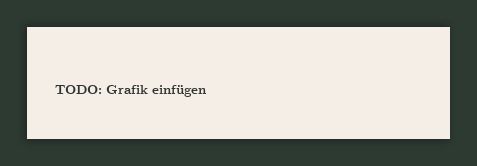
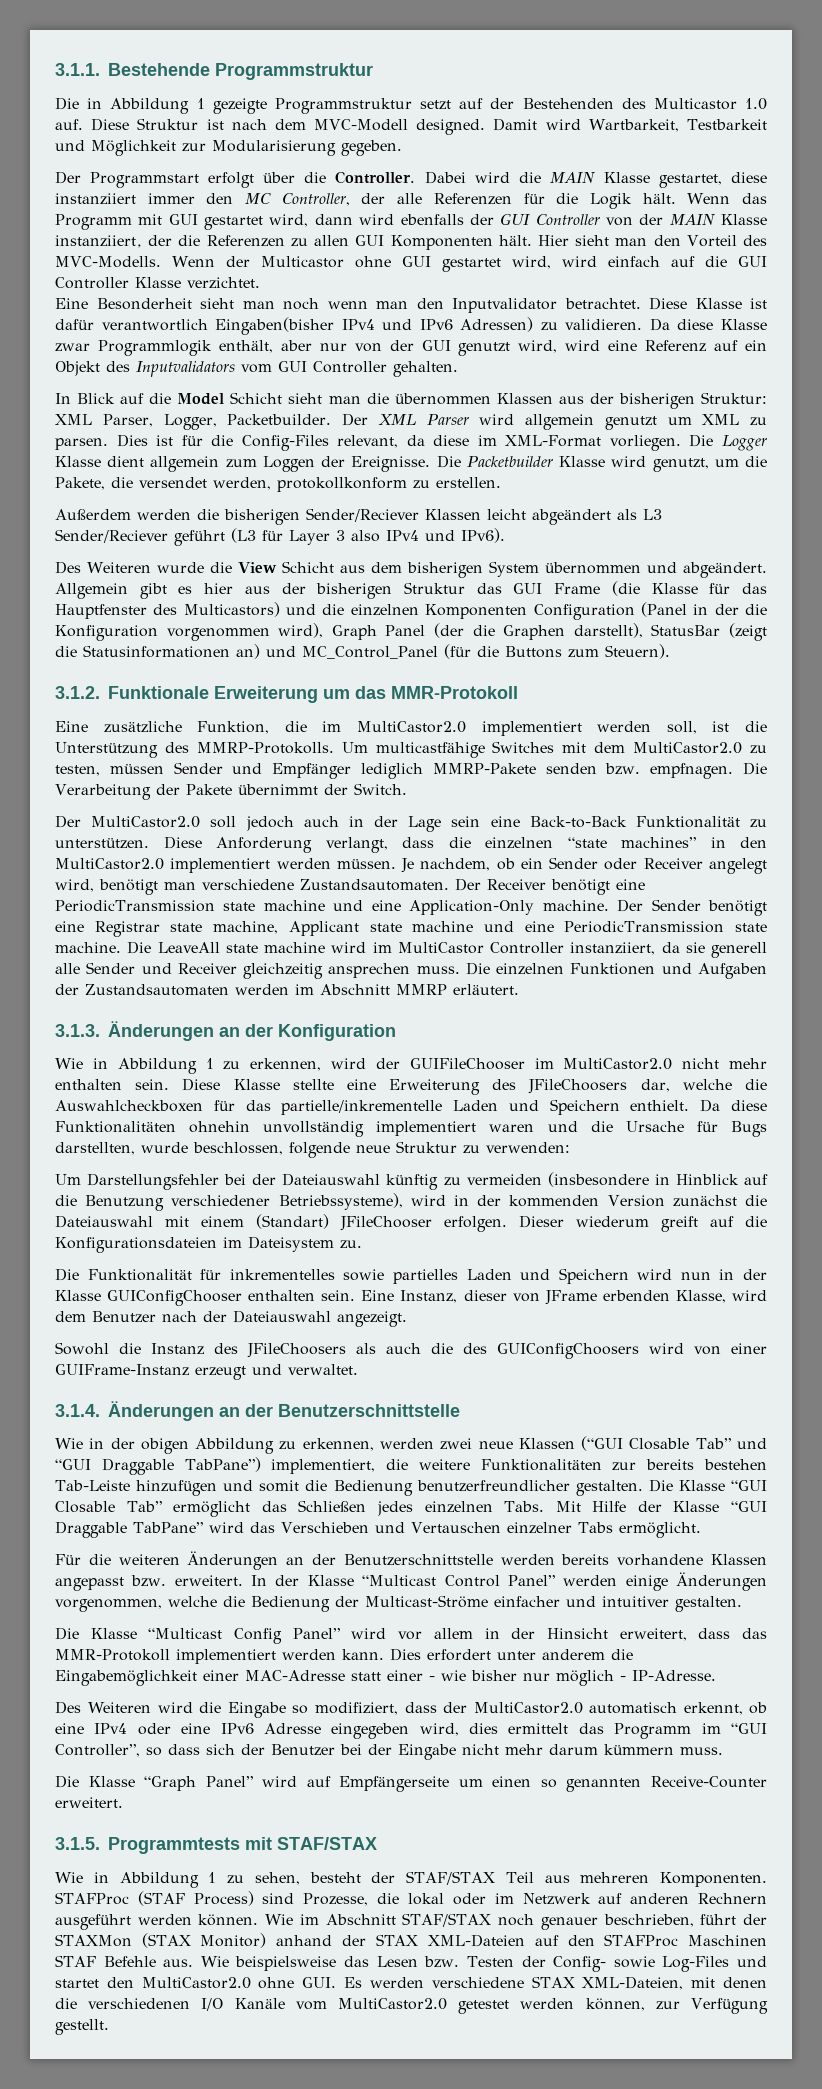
[55,85,206,97] TODO: Grafik einfügen -> [55,63,373,80] [55,97,767,114] [55,118,768,135] [55,140,402,156] [55,171,768,188] [55,193,768,209] [55,213,767,230] [55,235,768,250] [55,256,767,272] [55,277,260,289] [55,297,767,313] [55,317,767,335] [55,340,768,356] [55,361,458,377] [55,392,767,409] [55,413,767,430] [55,434,768,451] [55,455,768,472] [55,477,501,492] [55,508,662,525] [55,528,505,546] [55,561,767,578] [55,581,767,599] [55,602,768,620] [55,623,768,641] [55,644,670,659] [55,686,518,703] [55,721,768,736] [55,741,768,758] [55,762,767,779] [55,783,407,800] [55,815,767,832] [55,836,767,853] [55,857,767,874] [55,878,645,895] [55,899,767,916] [55,921,768,937] [55,941,767,958] [55,962,767,979] [55,984,519,996] [55,1021,396,1041] [55,1058,767,1074] [55,1078,767,1095] [55,1099,768,1115] [55,1121,767,1137] [55,1141,570,1158] [55,1172,768,1190] [55,1193,768,1211] [55,1214,767,1232] [55,1236,362,1253] [55,1268,767,1284] [55,1290,767,1306] [55,1310,407,1327] [55,1342,767,1359] [55,1364,358,1380] [55,1401,460,1421] [55,1436,767,1454] [55,1457,768,1475] [55,1479,767,1496] [55,1500,767,1517] [55,1521,701,1538] [55,1551,767,1570] [55,1572,767,1591] [55,1595,742,1612] [55,1627,768,1644] [55,1648,633,1664] [55,1670,716,1686] [55,1701,768,1718] [55,1723,767,1739] [55,1744,723,1760] [55,1775,767,1792] [55,1797,123,1808] [55,1837,377,1854] [55,1871,767,1888] [55,1891,767,1906] [55,1913,767,1930] [55,1933,767,1948] [55,1955,767,1972] [55,1976,767,1990] [55,1998,769,2014] [55,2019,109,2035] 3.1.1. Bestehende Programmstruktur // Die in Abbildung 1 gezeigte Programmstruktur setzt auf der Bestehenden des Multicastor 1.0 auf. Diese Struktur ist nach dem MVC-Modell designed. Damit wird Wartbarkeit, Testbarkeit und Möglichkeit zur Modularisierung gegeben. // Der Programmstart erfolgt über die Controller. Dabei wird die MAIN Klasse gestartet, diese instanziiert immer den MC Controller, der alle Referenzen für die Logik hält. Wenn das Programm mit GUI gestartet wird, dann wird ebenfalls der GUI Controller von der MAIN Klasse instanziiert, der die Referenzen zu allen GUI Komponenten hält. Hier sieht man den Vorteil des MVC-Modells. Wenn der Multicastor ohne GUI gestartet wird, wird einfach auf die GUI Controller Klasse verzichtet. // Eine Besonderheit sieht man noch wenn man den Inputvalidator betrachtet. Diese Klasse ist dafür verantwortlich Eingaben(bisher IPv4 und IPv6 Adressen) zu validieren. Da diese Klasse zwar Programmlogik enthält, aber nur von der GUI genutzt wird, wird eine Referenz auf ein Objekt des Inputvalidators vom GUI Controller gehalten. // In Blick auf die Model Schicht sieht man die übernommen Klassen aus der bisherigen Struktur: XML Parser, Logger, Packetbuilder. Der XML Parser wird allgemein genutzt um XML zu parsen. Dies ist für die Config-Files relevant, da diese im XML-Format vorliegen. Die Logger Klasse dient allgemein zum Loggen der Ereignisse. Die Packetbuilder Klasse wird genutzt, um die Pakete, die versendet werden, protokollkonform zu erstellen. // Außerdem werden die bisherigen Sender/Reciever Klassen leicht abgeändert als L3 Sender/Reciever geführt (L3 für Layer 3 also IPv4 und IPv6). // Des Weiteren wurde die View Schicht aus dem bisherigen System übernommen und abgeändert. Allgemein gibt es hier aus der bisherigen Struktur das GUI Frame (die Klasse für das Hauptfenster des Multicastors) und die einzelnen Komponenten Configuration (Panel in der die Konfiguration vorgenommen wird), Graph Panel (der die Graphen darstellt), StatusBar (zeigt die Statusinformationen an) und MC_Control_Panel (für die Buttons zum Steuern). // 3.1.2. Funktionale Erweiterung um das MMR-Protokoll // Eine zusätzliche Funktion, die im MultiCastor2.0 implementiert werden soll, ist die Unterstützung des MMRP-Protokolls. Um multicastfähige Switches mit dem MultiCastor2.0 zu testen, müssen Sender und Empfänger lediglich MMRP-Pakete senden bzw. empfnagen. Die Verarbeitung der Pakete übernimmt der Switch. // Der MultiCastor2.0 soll jedoch auch in der Lage sein eine Back-to-Back Funktionalität zu unterstützen. Diese Anforderung verlangt, dass die einzelnen “state machines” in den MultiCastor2.0 implementiert werden müssen. Je nachdem, ob ein Sender oder Receiver angelegt wird, benötigt man verschiedene Zustandsautomaten. Der Receiver benötigt eine PeriodicTransmission state machine und eine Application-Only machine. Der Sender benötigt eine Registrar state machine, Applicant state machine und eine PeriodicTransmission state machine. Die LeaveAll state machine wird im MultiCastor Controller instanziiert, da sie generell alle Sender und Receiver gleichzeitig ansprechen muss. Die einzelnen Funktionen und Aufgaben der Zustandsautomaten werden im Abschnitt MMRP erläutert. // 3.1.3. Änderungen an der Konfiguration // Wie in Abbildung 1 zu erkennen, wird der GUIFileChooser im MultiCastor2.0 nicht mehr enthalten sein. Diese Klasse stellte eine Erweiterung des JFileChoosers dar, welche die Auswahlcheckboxen für das partielle/inkrementelle Laden und Speichern enthielt. Da diese Funktionalitäten ohnehin unvollständig implementiert waren und die Ursache für Bugs darstellten, wurde beschlossen, folgende neue Struktur zu verwenden: // Um Darstellungsfehler bei der Dateiauswahl künftig zu vermeiden (insbesondere in Hinblick auf die Benutzung verschiedener Betriebssysteme), wird in der kommenden Version zunächst die Dateiauswahl mit einem (Standart) JFileChooser erfolgen. Dieser wiederum greift auf die Konfigurationsdateien im Dateisystem zu. // Die Funktionalität für inkrementelles sowie partielles Laden und Speichern wird nun in der Klasse GUIConfigChooser enthalten sein. Eine Instanz, dieser von JFrame erbenden Klasse, wird dem Benutzer nach der Dateiauswahl angezeigt. // Sowohl die Instanz des JFileChoosers als auch die des GUIConfigChoosers wird von einer GUIFrame-Instanz erzeugt und verwaltet. // 3.1.4. Änderungen an der Benutzerschnittstelle // Wie in der obigen Abbildung zu erkennen, werden zwei neue Klassen (“GUI Closable Tab” und “GUI Draggable TabPane”) implementiert, die weitere Funktionalitäten zur bereits bestehen Tab-Leiste hinzufügen und somit die Bedienung benutzerfreundlicher gestalten. Die Klasse “GUI Closable Tab” ermöglicht das Schließen jedes einzelnen Tabs. Mit Hilfe der Klasse “GUI Draggable TabPane” wird das Verschieben und Vertauschen einzelner Tabs ermöglicht. // Für die weiteren Änderungen an der Benutzerschnittstelle werden bereits vorhandene Klassen angepasst bzw. erweitert. In der Klasse “Multicast Control Panel” werden einige Änderungen vorgenommen, welche die Bedienung der Multicast-Ströme einfacher und intuitiver gestalten. // Die Klasse “Multicast Config Panel” wird vor allem in der Hinsicht erweitert, dass das MMR-Protokoll implementiert werden kann. Dies erfordert unter anderem die Eingabemöglichkeit einer MAC-Adresse statt einer - wie bisher nur möglich - IP-Adresse. // Des Weiteren wird die Eingabe so modifiziert, dass der MultiCastor2.0 automatisch erkennt, ob eine IPv4 oder eine IPv6 Adresse eingegeben wird, dies ermittelt das Programm im “GUI Controller”, so dass sich der Benutzer bei der Eingabe nicht mehr darum kümmern muss. // Die Klasse “Graph Panel” wird auf Empfängerseite um einen so genannten Receive-Counter erweitert. // 3.1.5. Programmtests mit STAF/STAX // Wie in Abbildung 1 zu sehen, besteht der STAF/STAX Teil aus mehreren Komponenten. STAFProc (STAF Process) sind Prozesse, die lokal oder im Netzwerk auf anderen Rechnern ausgeführt werden können. Wie im Abschnitt STAF/STAX noch genauer beschrieben, führt der STAXMon (STAX Monitor) anhand der STAX XML-Dateien auf den STAFProc Maschinen STAF Befehle aus. Wie beispielsweise das Lesen bzw. Testen der Config- sowie Log-Files und startet den MultiCastor2.0 ohne GUI. Es werden verschiedene STAX XML-Dateien, mit denen die verschiedenen I/O Kanäle vom MultiCastor2.0 getestet werden können, zur Verfügung gestellt.

